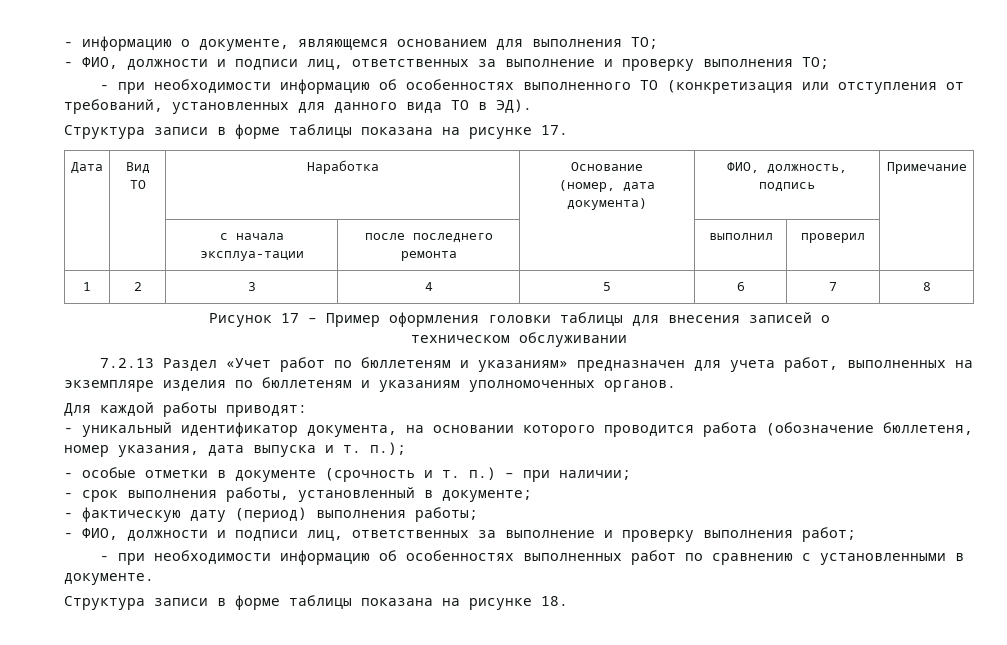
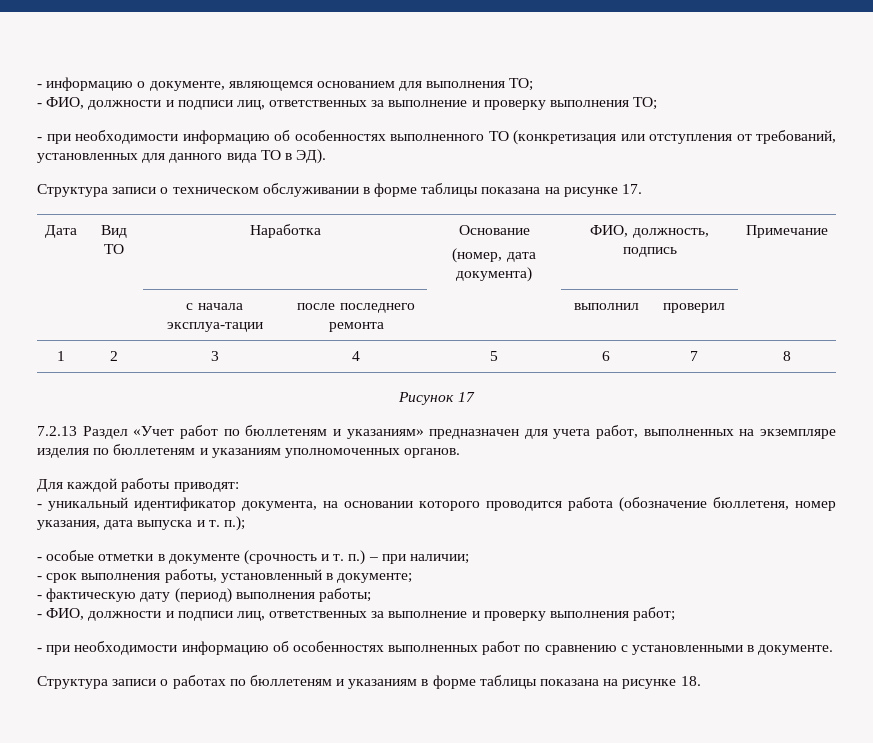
(208, 131) none -> [160,183,359,197] о техническом обслуживании
[307,312,830,327] [411,332,627,347] – Пример оформления головки таблицы для внесения записей о // техническом обслуживании -> (475, 397) none
(208, 602) none -> [160,675,418,689] о работах по бюллетеням и указаниям

